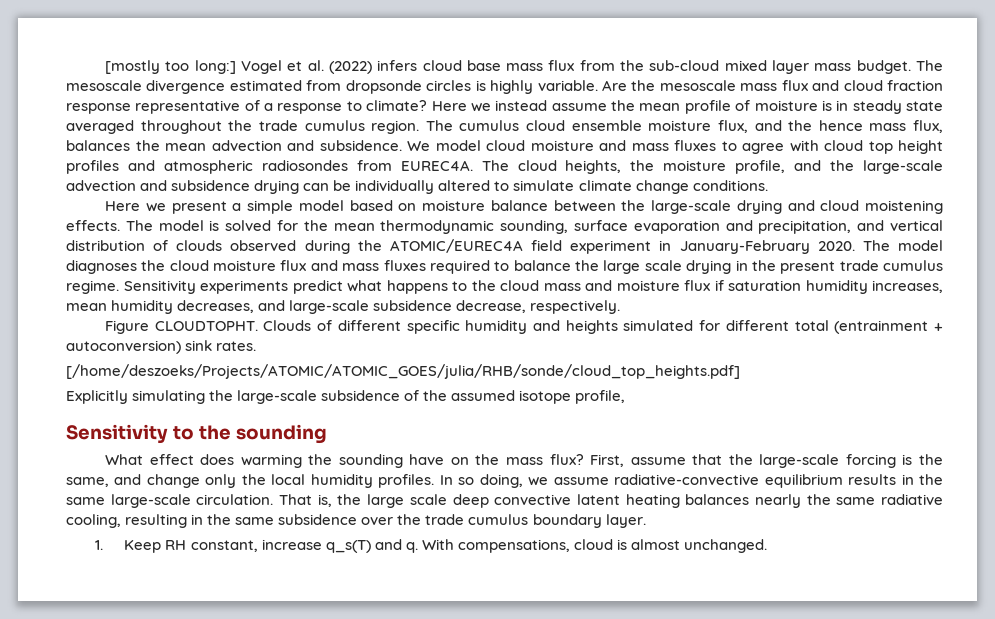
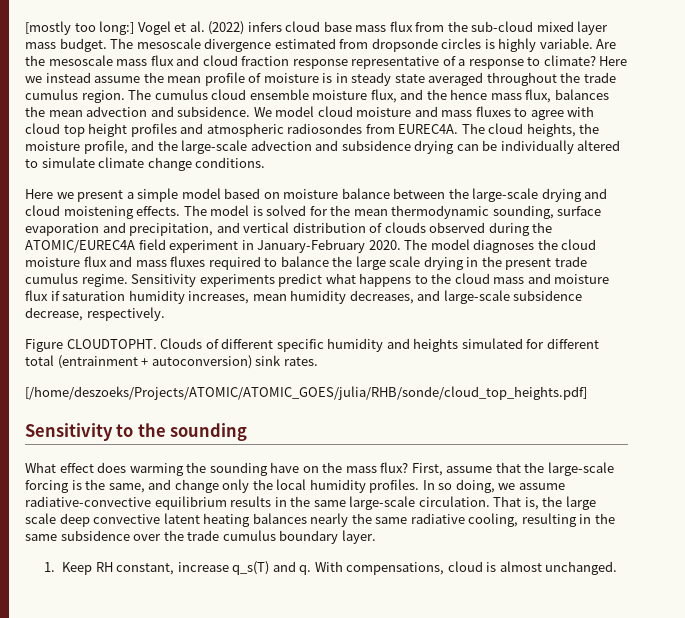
[66,390,626,404] // Explicitly simulating the large-scale subsidence of the assumed isotope profile, -> (587, 393) none

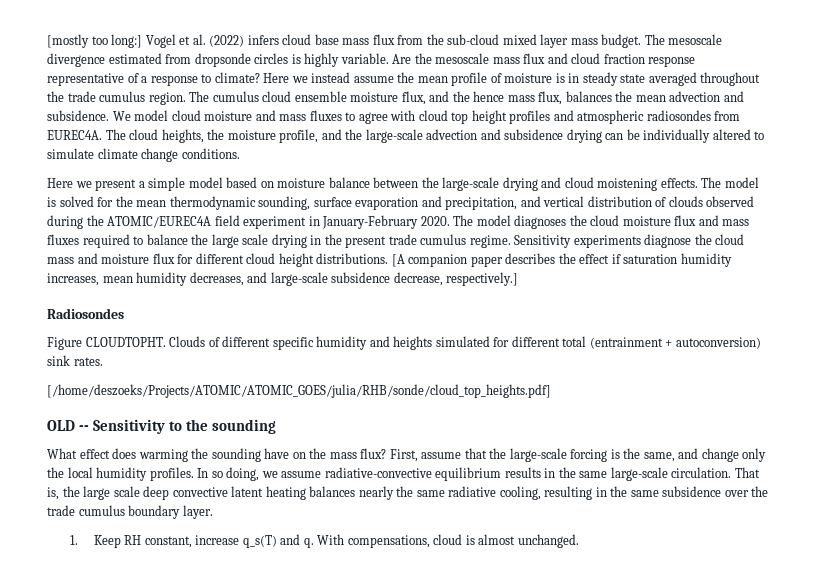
[278,273,428,287] predict what happens to -> [644,234,692,248] diagnose
(48, 295) none -> [177,253,610,267] for different cloud height distributions. [A companion paper describes the effect
[86,307,165,321] respectively. -> [446,272,519,286] [47,308,124,319] respectively.] // Radiosondes
(587, 393) none -> [47,420,89,431] OLD --

